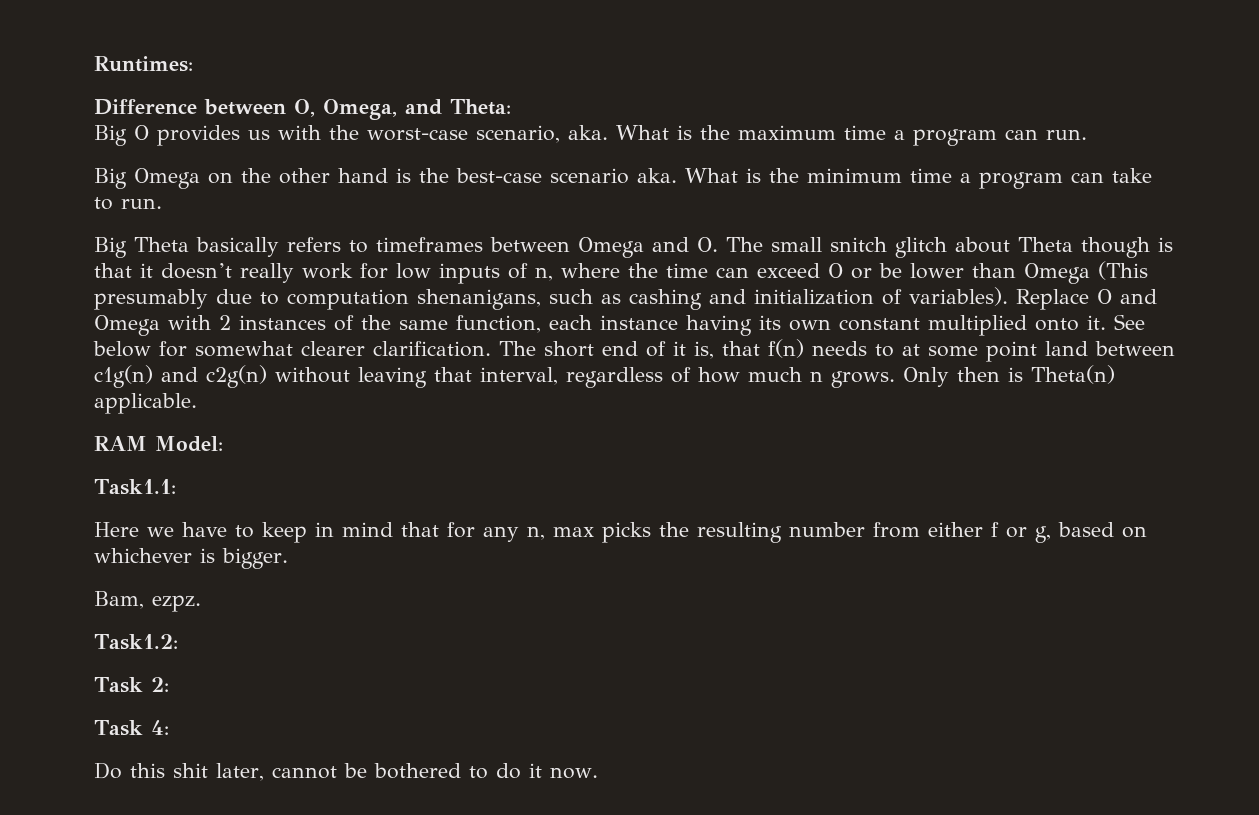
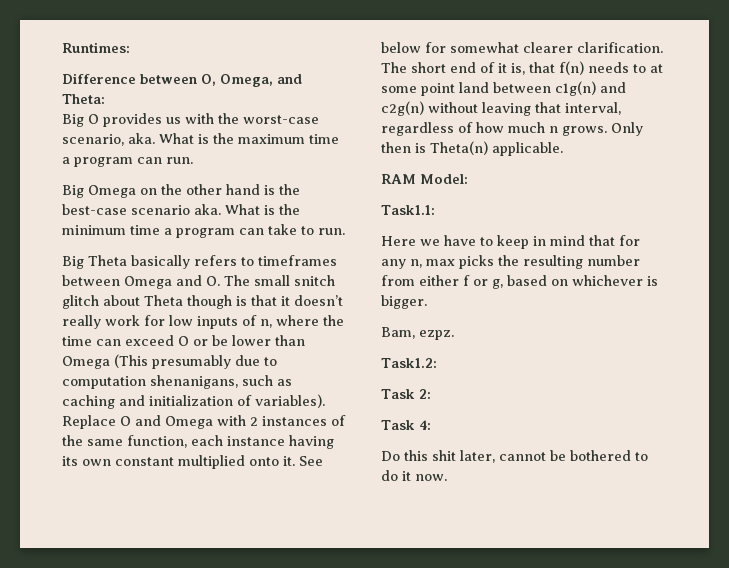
[629,289,702,310] cashing -> [62,395,115,409] caching

